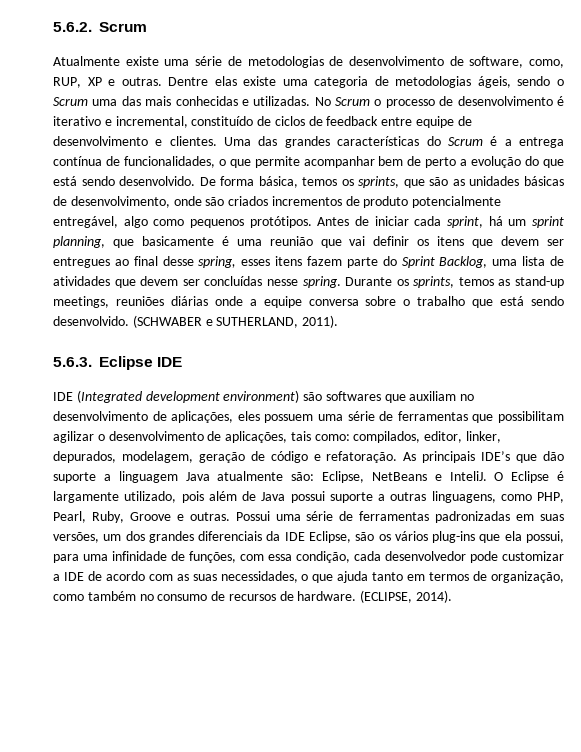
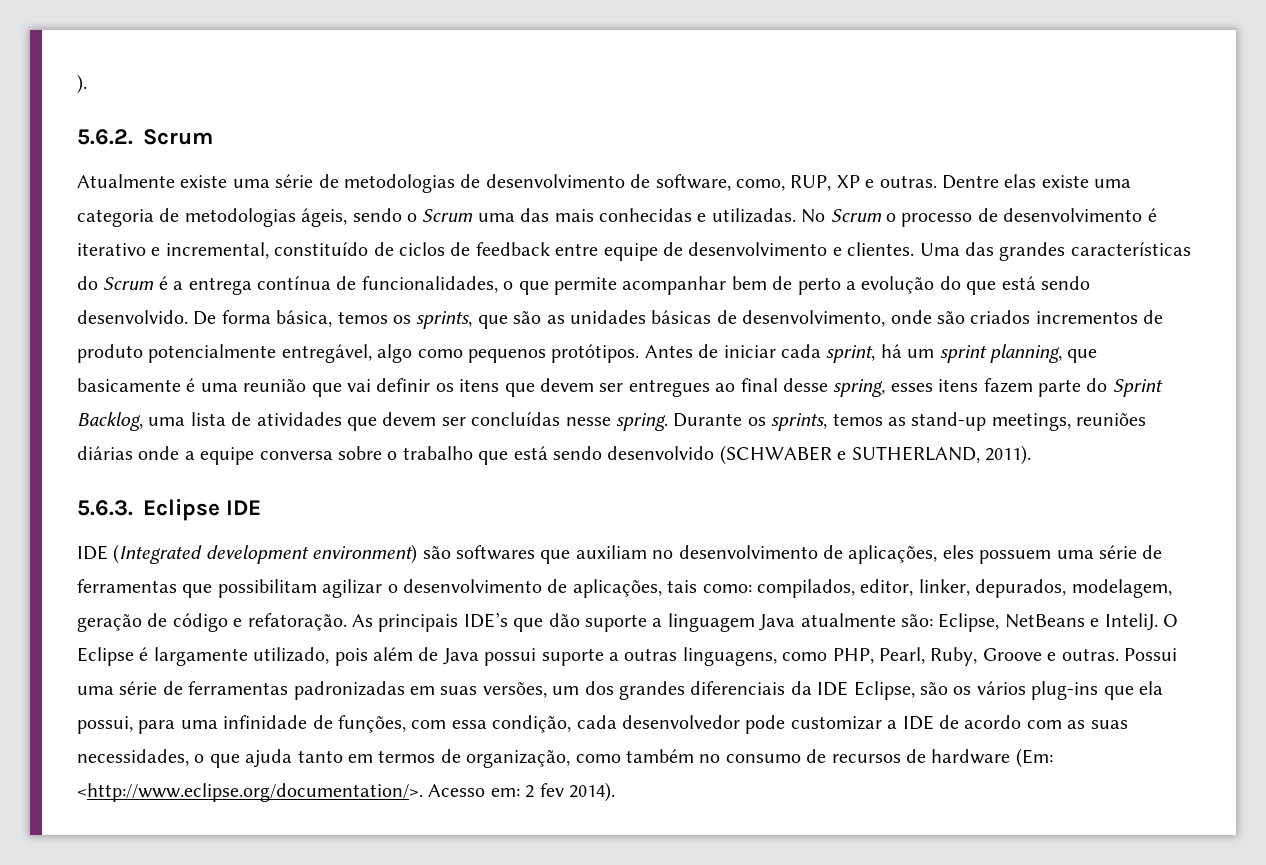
(53, 27) none -> [77,74,87,94] ). //
[53,316,129,326] desenvolvido. -> [607,446,715,460] desenvolvido
[297,590,413,603] hardware. (ECLIPSE, -> [931,748,1053,768] [77,783,564,802] hardware (Em: <http://www.eclipse.org/documentation/>. Acesso em: 2 fev

